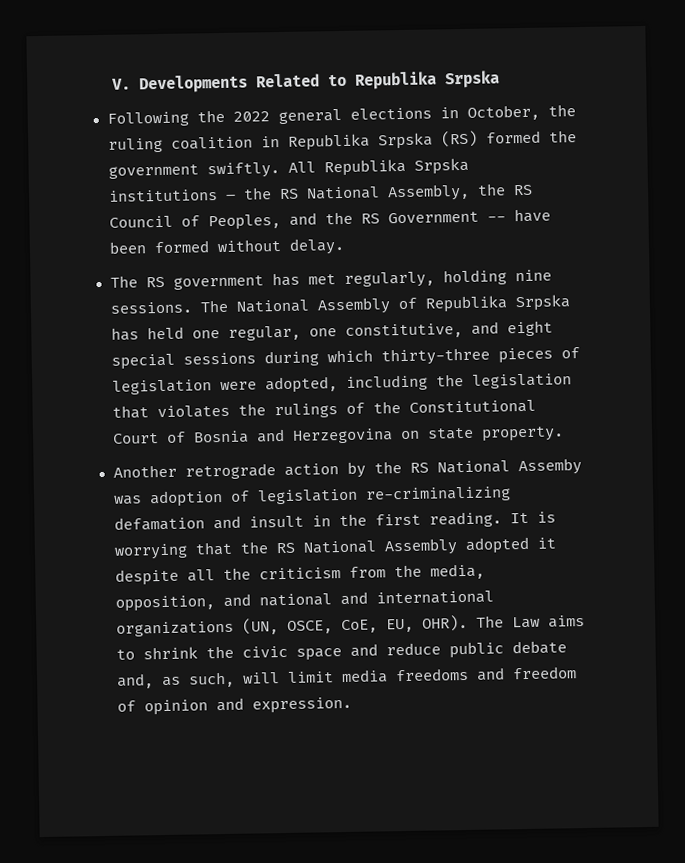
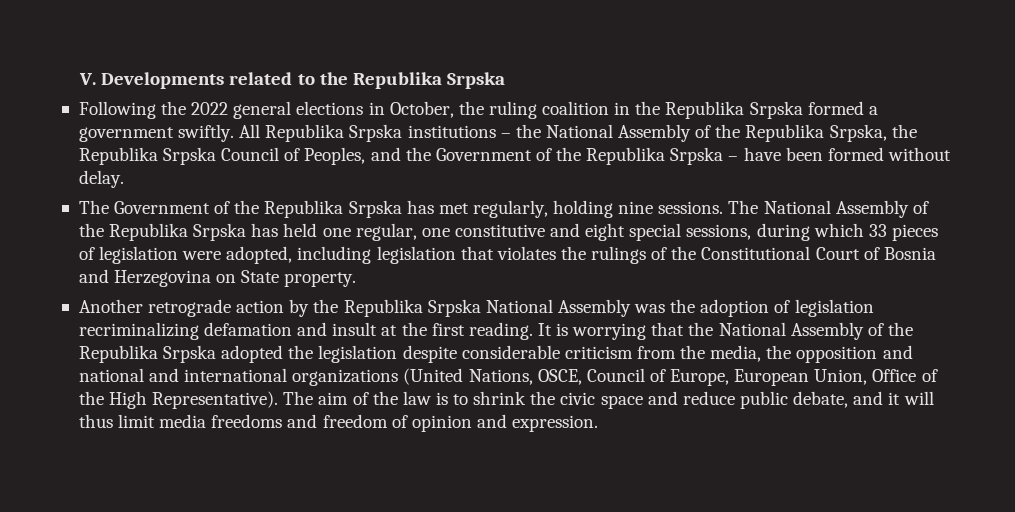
[256,73,348,88] Related to -> [229,72,348,85] related to the
[287,130,577,151] Republika Srpska (RS) formed the -> [635,101,878,119] the Republika Srpska formed a
[278,183,533,202] RS National Assembly, the RS -> [545,124,917,142] [78,147,217,165] National Assembly of the Republika Srpska, the Republika Srpska
[360,211,506,224] RS Government -- -> [435,147,739,165] Government of the Republika Srpska –
[145,275,264,290] RS government -> [114,200,402,218] Government of the Republika Srpska
(417, 303) none -> [78,223,104,237] the
[344,323,463,339] constitutive, -> [454,224,545,237] constitutive
[182,352,256,365] sessions -> [686,224,752,240] sessions,
[380,347,490,366] thirty-three -> [868,224,887,237] 33
[435,373,464,387] the -> (372, 255) none
[426,427,474,440] state -> [241,270,280,283] State
[409,458,582,476] [113,495,142,505] RS National Assemby was -> [343,299,696,317] Republika Srpska National Assembly was the
[364,486,511,503] re-criminalizing -> [78,322,199,340] recriminalizing
[311,515,331,527] in -> [381,325,398,336] at
[275,536,556,556] [114,567,251,586] RS National Assembly adopted it despite all the -> [718,322,913,340] [78,345,560,363] National Assembly of the Republika Srpska adopted the legislation despite considerable
[114,595,215,612] opposition, -> [766,345,878,363] the opposition
[241,614,585,635] (UN, OSCE, CoE, EU, OHR). The Law aims -> [403,368,938,386] [78,391,448,409] (United Nations, OSCE, Council of Europe, European Union, Office of the High Representative). The aim of the law is
[511,640,567,655] [115,671,280,689] debate and, as such, will -> [793,391,934,408] [78,414,113,428] debate, and it will thus

